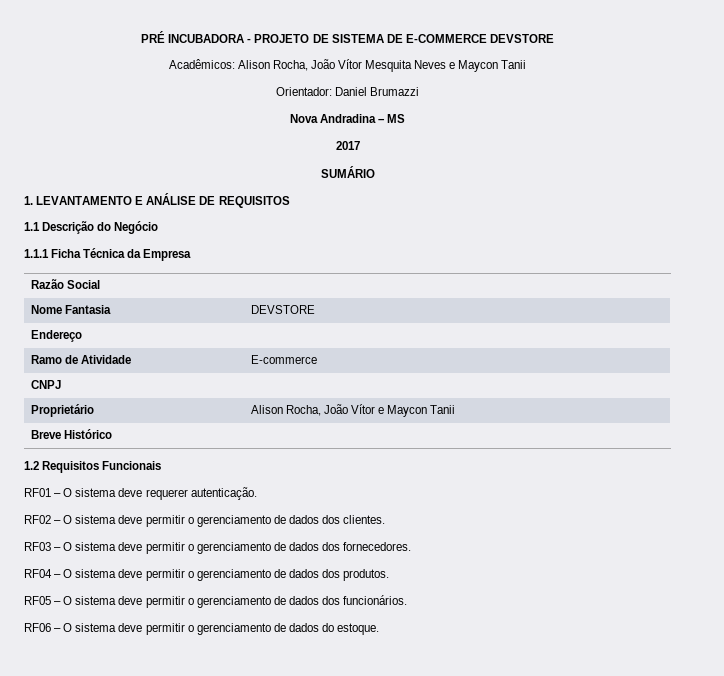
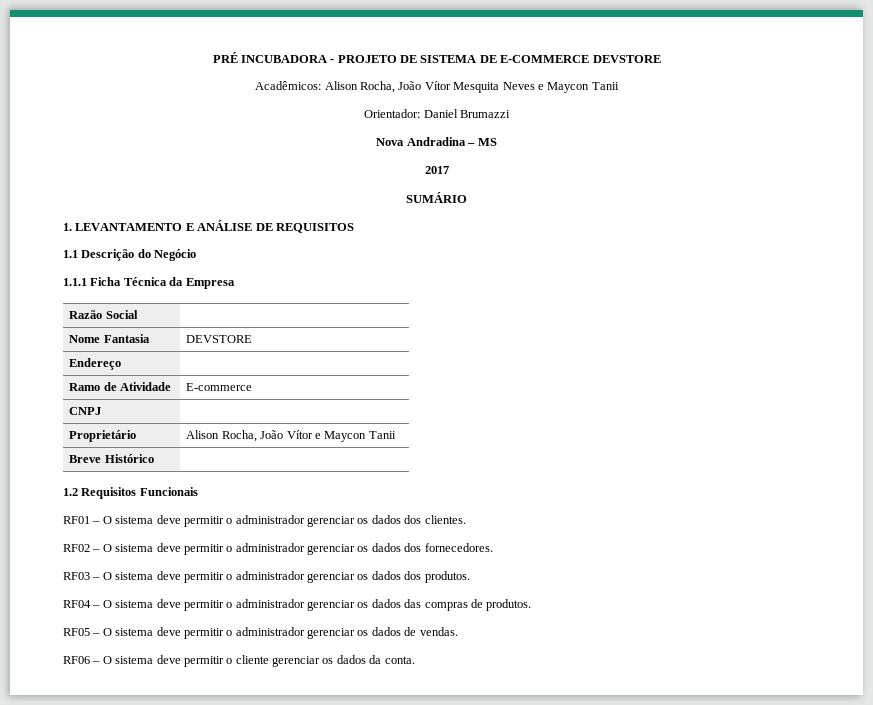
[145,487,257,500] requerer autenticação. -> [183,515,466,527] permitir o administrador gerenciar os dados dos clientes.
[196,515,386,527] gerenciamento de dados dos clientes. -> [235,543,493,555] administrador gerenciar os dados dos fornecedores.
[196,542,412,554] gerenciamento de dados dos fornecedores. -> [235,571,470,583] administrador gerenciar os dados dos produtos.
[196,569,341,581] gerenciamento de dados dos -> [235,599,483,611] administrador gerenciar os dados das compras de
[196,595,408,608] gerenciamento de dados dos funcionários. -> [235,627,458,639] administrador gerenciar os dados de vendas.
[196,623,380,635] gerenciamento de dados do estoque. -> [235,655,415,667] cliente gerenciar os dados da conta.

